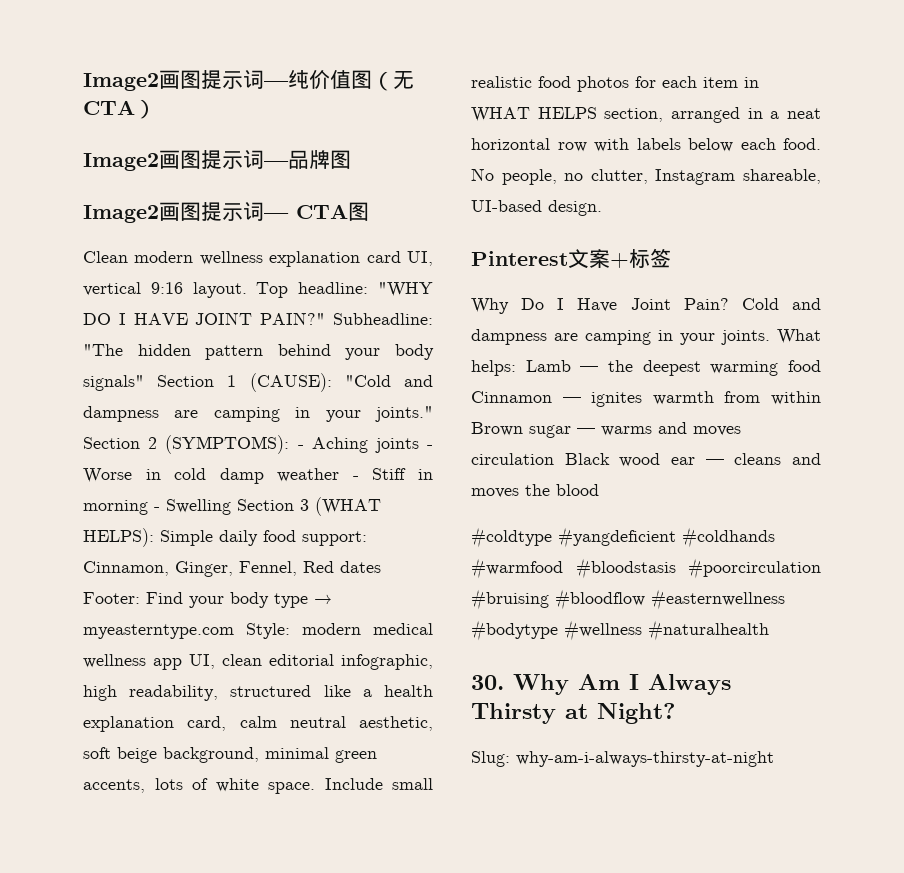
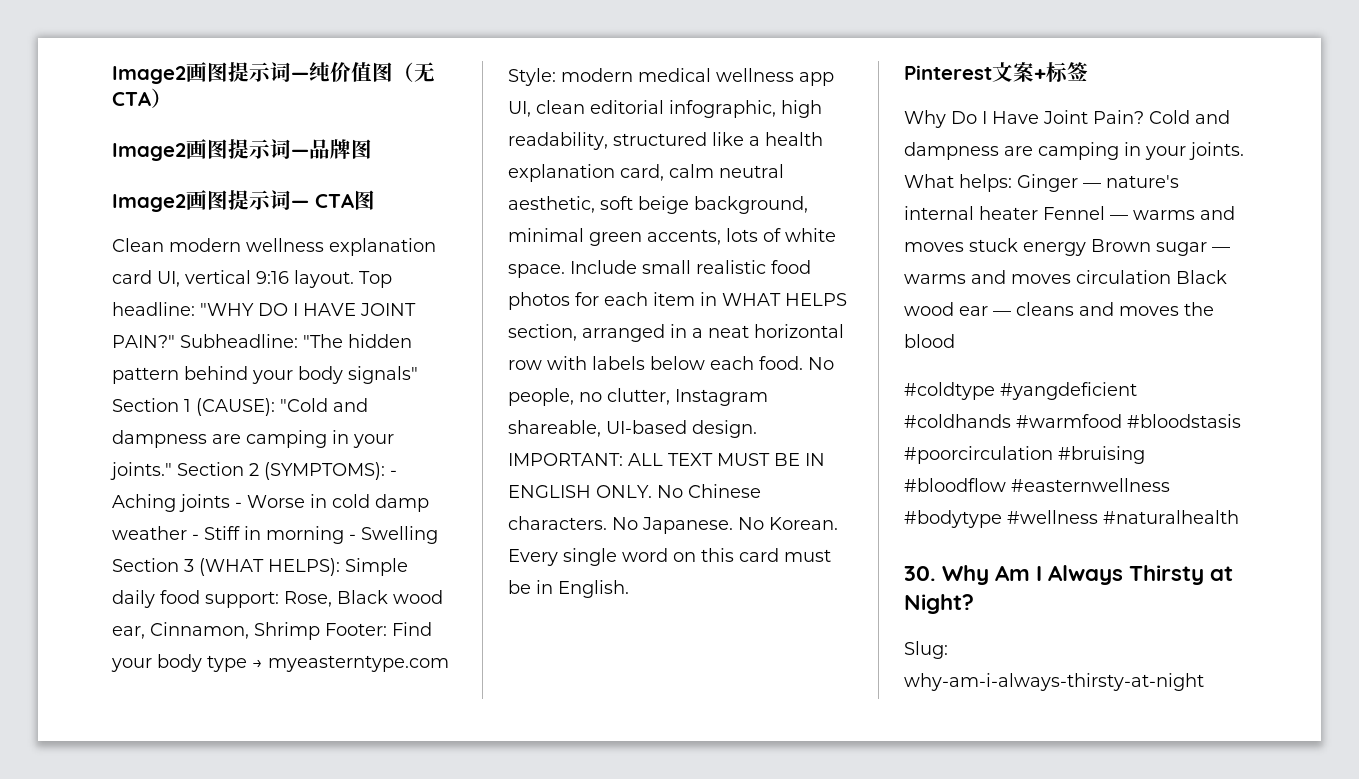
[83,561,381,577] Cinnamon, Ginger, Fennel, Red dates -> [284,590,443,607] [112,622,320,640] Rose, Black wood ear, Cinnamon, Shrimp
(602, 208) none -> [508,453,825,466] [508,484,761,498] [508,516,838,534] [508,548,831,566] [508,580,629,598] IMPORTANT: ALL TEXT MUST BE IN ENGLISH ONLY. No Chinese characters. No Japanese. No Korean. Every single word on this card must be in English.
[525,360,821,376] [471,391,821,407] Lamb — the deepest warming food Cinnamon — ignites warmth from within -> [1017,174,1179,192] [904,206,1235,220] [904,238,1086,256] Ginger — nature's internal heater Fennel — warms and moves stuck energy

